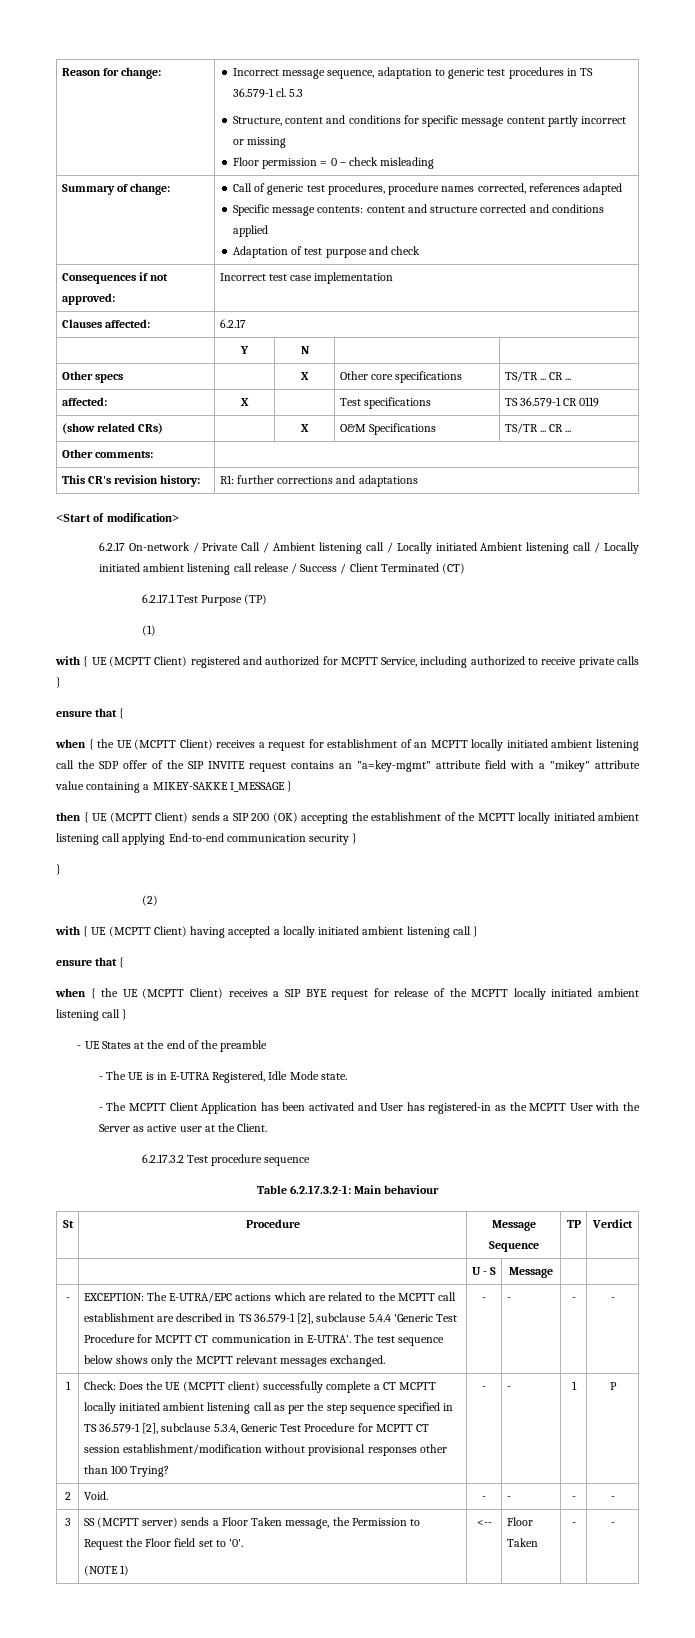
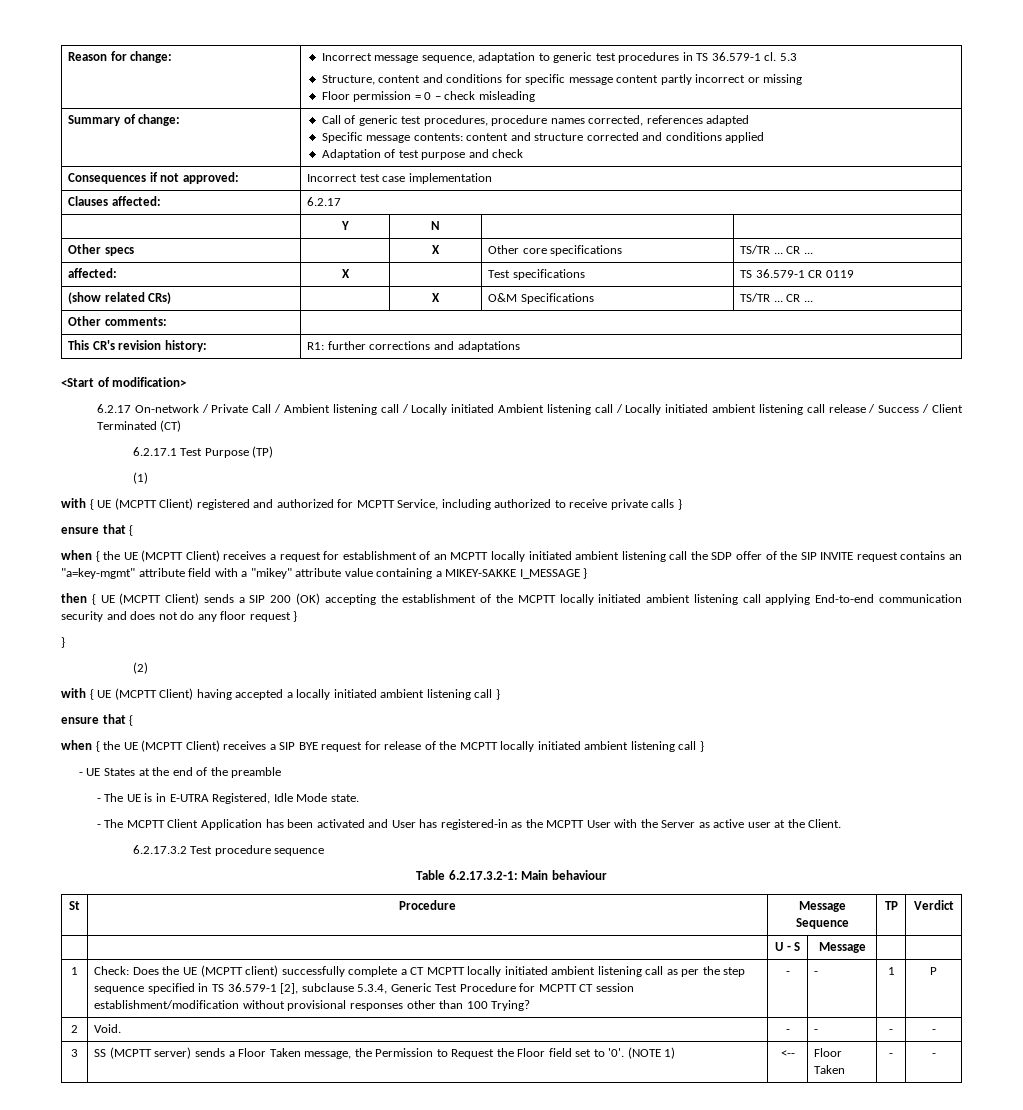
(350, 839) none -> [106,611,291,622] and does not do any floor request
[65,1297,70,1301] [83,1292,457,1303] [83,1313,458,1324] [83,1334,444,1346] [83,1355,386,1367] [482,1297,486,1301] [506,1297,511,1301] [571,1297,576,1301] [610,1297,615,1301] // - | EXCEPTION: The E-UTRA/EPC actions which are related to the MCPTT call establishment are described in TS 36.579-1 [2], subclause 5.4.4 'Generic Test Procedure for MCPTT CT communication in E-UTRA'. The test sequence below shows only the MCPTT relevant messages exchanged. | - | - | - | - -> (866, 947) none
(244, 1543) // -> (625, 1052) none

